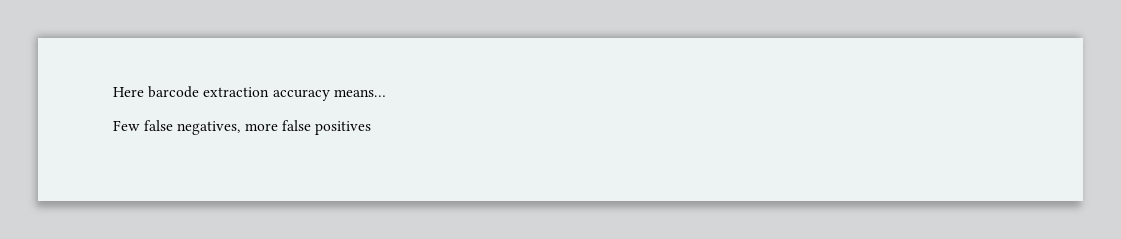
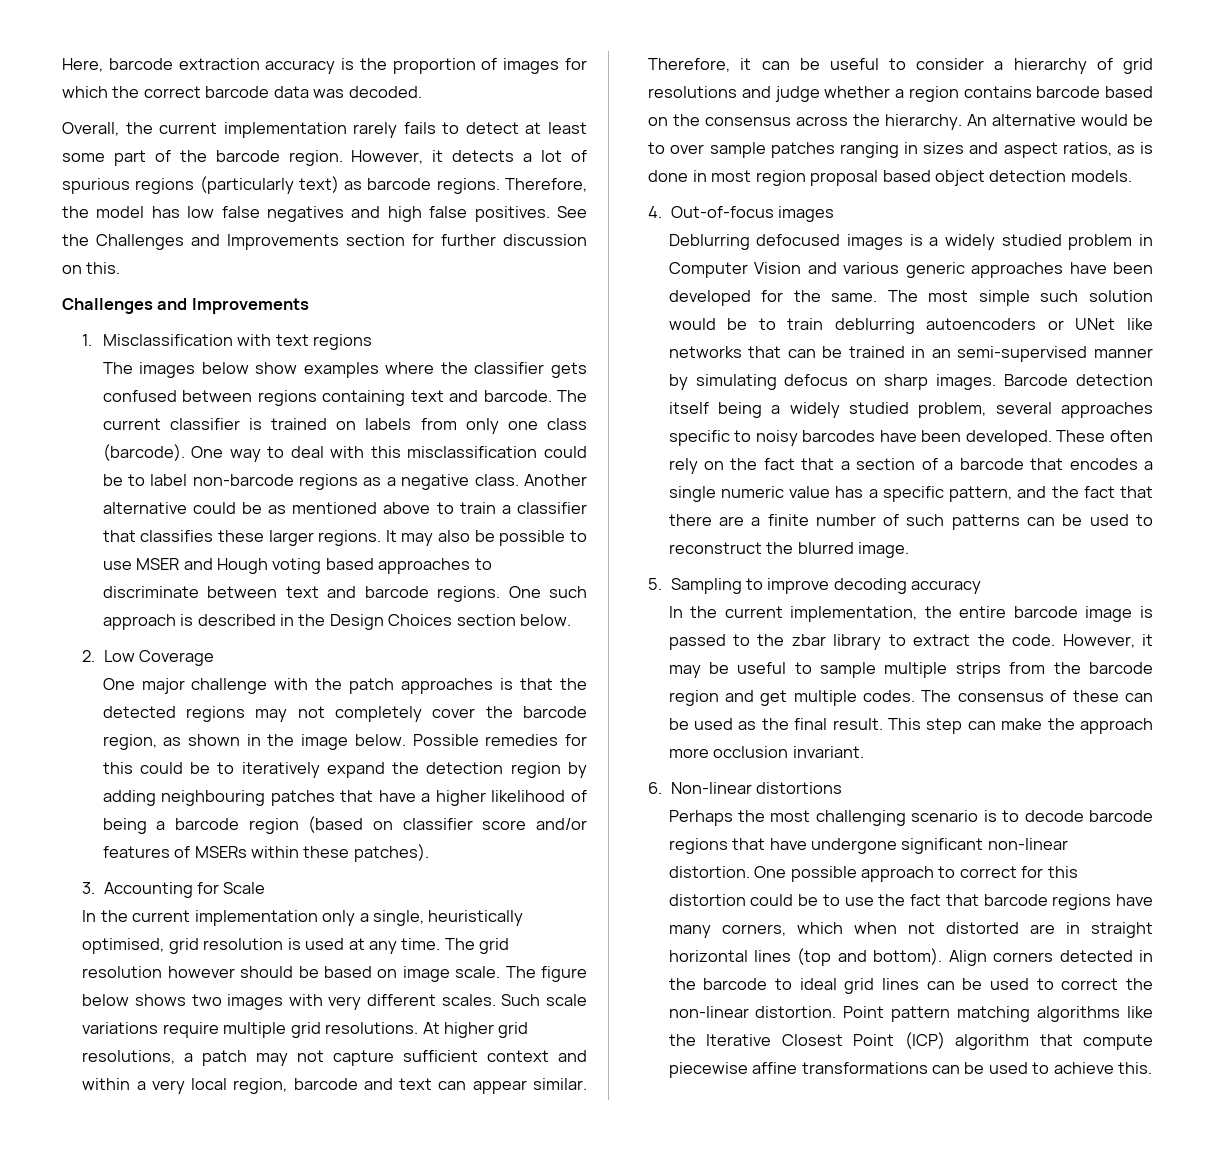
[113,87,144,97] Here -> [62,58,103,72] Here,
[333,89,386,97] [113,120,371,135] means… // Few false negatives, more false positives -> [341,58,587,74] [62,86,422,98] [62,122,587,138] [62,150,588,166] [62,176,587,194] [62,206,587,222] [62,234,587,250] [62,262,121,274] [62,298,309,314] [82,334,372,350] [102,362,587,378] [102,390,587,406] [102,418,588,434] [102,444,587,462] [102,474,588,490] [102,502,588,514] [102,530,587,546] [102,558,492,574] [102,586,587,602] [102,614,572,630] [82,650,214,666] [102,678,588,694] [102,706,587,722] [102,734,588,750] [102,762,587,778] [102,790,587,806] [102,816,587,834] [102,844,429,862] [82,882,266,898] [82,910,524,926] [82,938,510,954] [82,966,588,982] [82,994,588,1010] [82,1022,529,1038] [82,1050,587,1066] [82,1078,588,1094] [648,58,1153,74] [648,86,1153,102] [648,114,1153,130] [648,142,1153,158] [648,170,1132,186] [648,206,834,222] [668,234,1153,250] [668,262,1153,278] [668,290,1153,306] [668,318,1153,334] [668,346,1153,362] [668,374,1153,390] [668,402,1153,418] [668,430,1153,446] [668,458,1153,474] [668,486,1153,502] [668,514,1153,530] [668,542,909,558] [648,578,982,594] [668,606,1153,622] [668,634,1153,650] [668,662,1153,678] [668,690,1153,706] [668,718,1153,734] [668,746,864,758] [648,782,842,794] [668,810,1153,826] [668,838,1068,854] [668,866,1078,882] [668,894,1154,910] [668,922,1153,938] [668,948,1153,966] [668,978,1153,994] [668,1006,1153,1022] [668,1032,1153,1050] [668,1062,1153,1078] is the proportion of images for which the correct barcode data was decoded. // Overall, the current implementation rarely fails to detect at least some part of the barcode region. However, it detects a lot of spurious regions (particularly text) as barcode regions. Therefore, the model has low false negatives and high false positives. See the Challenges and Improvements section for further discussion on this. // Challenges and Improvements // 1. Misclassification with text regions // The images below show examples where the classifier gets confused between regions containing text and barcode. The current classifier is trained on labels from only one class (barcode). One way to deal with this misclassification could be to label non-barcode regions as a negative class. Another alternative could be as mentioned above to train a classifier that classifies these larger regions. It may also be possible to use MSER and Hough voting based approaches to discriminate between text and barcode regions. One such approach is described in the Design Choices section below. // 2. Low Coverage // One major challenge with the patch approaches is that the detected regions may not completely cover the barcode region, as shown in the image below. Possible remedies for this could be to iteratively expand the detection region by adding neighbouring patches that have a higher likelihood of being a barcode region (based on classifier score and/or features of MSERs within these patches). // 3. Accounting for Scale // In the current implementation only a single, heuristically optimised, grid resolution is used at any time. The grid resolution however should be based on image scale. The figure below shows two images with very different scales. Such scale variations require multiple grid resolutions. At higher grid resolutions, a patch may not capture sufficient context and within a very local region, barcode and text can appear similar. Therefore, it can be useful to consider a hierarchy of grid resolutions and judge whether a region contains barcode based on the consensus across the hierarchy. An alternative would be to over sample patches ranging in sizes and aspect ratios, as is done in most region proposal based object detection models. // 4. Out-of-focus images // Deblurring defocused images is a widely studied problem in Computer Vision and various generic approaches have been developed for the same. The most simple such solution would be to train deblurring autoencoders or UNet like networks that can be trained in an semi-supervised manner by simulating defocus on sharp images. Barcode detection itself being a widely studied problem, several approaches specific to noisy barcodes have been developed. These often rely on the fact that a section of a barcode that encodes a single numeric value has a specific pattern, and the fact that there are a finite number of such patterns can be used to reconstruct the blurred image. // 5. Sampling to improve decoding accuracy // In the current implementation, the entire barcode image is passed to the zbar library to extract the code. However, it may be useful to sample multiple strips from the barcode region and get multiple codes. The consensus of these can be used as the final result. This step can make the approach more occlusion invariant. // 6. Non-linear distortions // Perhaps the most challenging scenario is to decode barcode regions that have undergone significant non-linear distortion. One possible approach to correct for this distortion could be to use the fact that barcode regions have many corners, which when not distorted are in straight horizontal lines (top and bottom). Align corners detected in the barcode to ideal grid lines can be used to correct the non-linear distortion. Point pattern matching algorithms like the Iterative Closest Point (ICP) algorithm that compute piecewise affine transformations can be used to achieve this.

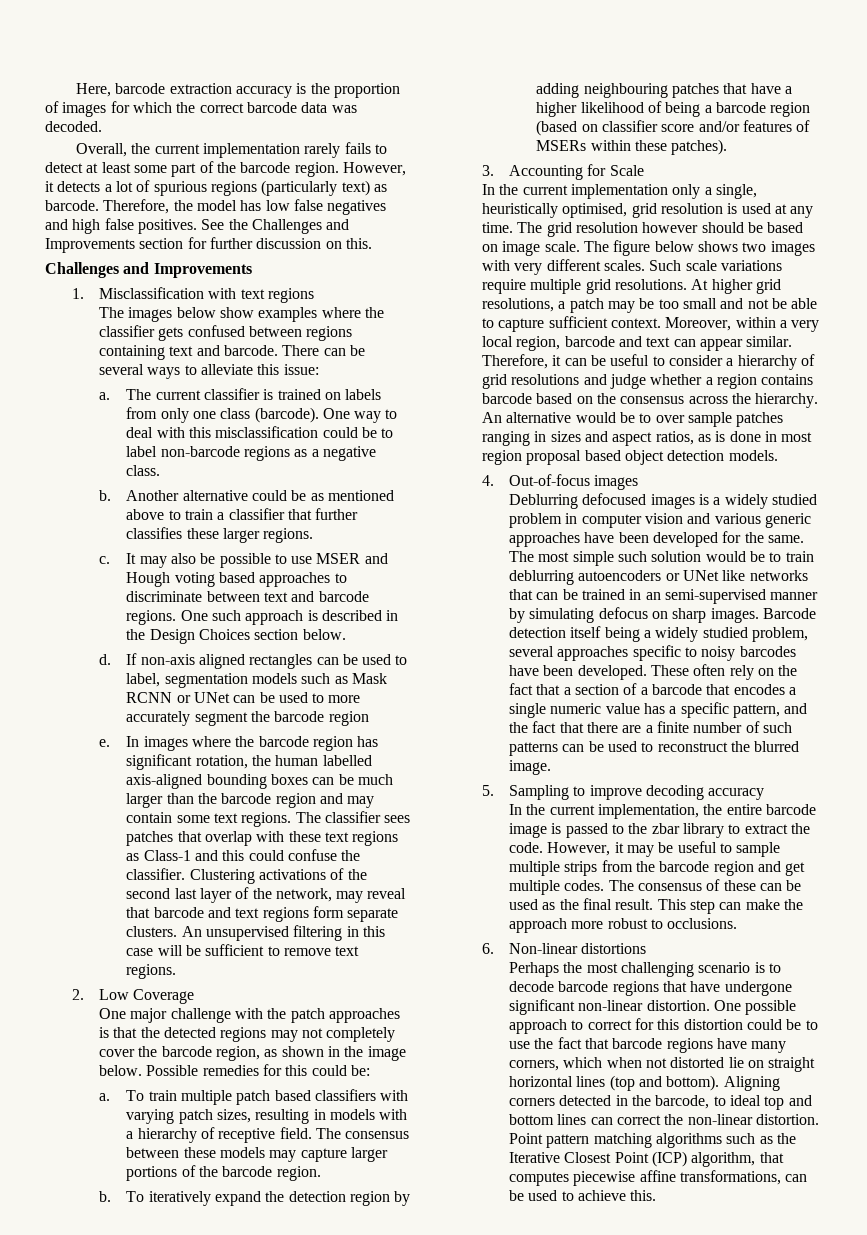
[367,178,500,194] barcode regions. -> [45,200,99,211] barcode.
(552, 396) none -> [282,345,366,356] [99,364,319,379] [99,392,111,400] There can be several ways to alleviate this issue: // a.
(519, 480) none -> [99,490,112,501] // b.
(136, 536) none -> [315,508,359,520] further
(382, 538) none -> [99,556,111,564] // c.
(572, 620) none -> [99,653,408,669] [126,673,387,688] [126,692,361,703] [126,711,369,726] [99,736,379,751] [126,754,372,770] [126,774,393,789] [126,793,375,808] [126,811,411,827] [126,831,399,846] [126,849,361,861] [126,868,367,884] [126,887,407,903] [126,906,399,922] [126,925,385,941] [126,944,360,956] [126,964,177,979] // d. If non-axis aligned rectangles can be used to label, segmentation models such as Mask RCNN or UNet can be used to more accurately segment the barcode region // e. In images where the barcode region has significant rotation, the human labelled axis-aligned bounding boxes can be much larger than the barcode region and may contain some text regions. The classifier sees patches that overlap with these text regions as Class-1 and this could confuse the classifier. Clustering activations of the second last layer of the network, may reveal that barcode and text regions form separate clusters. An unsupervised filtering in this case will be sufficient to remove text regions.
[190,762,235,774] be to -> [351,1065,371,1076] [99,1089,409,1105] [126,1109,408,1124] [126,1127,410,1143] [126,1147,388,1162] [126,1165,321,1181] [99,1191,145,1202] be: // a. To train multiple patch based classifiers with varying patch sizes, resulting in models with a hierarchy of receptive field. The consensus between these models may capture larger portions of the barcode region. // b. To
[297,1050,587,1066] not capture sufficient context and -> [639,298,818,309] [482,316,732,332] be too small and not be able to capture sufficient context. Moreover,
[668,262,802,278] Computer Vision -> [581,513,684,528] computer vision
[713,746,864,758] occlusion invariant. -> [607,918,738,929] robust to occlusions.
[1029,922,1080,934] are in -> [728,1057,765,1068] lie on
[948,950,987,966] Align -> [723,1076,780,1091] Aligning
[703,978,768,990] barcode -> [655,1095,710,1109] barcode,
[844,978,1054,994] grid lines can be used to -> [764,1095,812,1110] [509,1114,613,1125] top and bottom lines can
[1127,1006,1153,1018] like -> [726,1133,773,1144] such as
[955,1034,1153,1050] algorithm that compute -> [691,1152,784,1167] [509,1172,570,1186] algorithm, that computes
[801,1062,928,1074] transformations -> [680,1170,782,1185] transformations,

